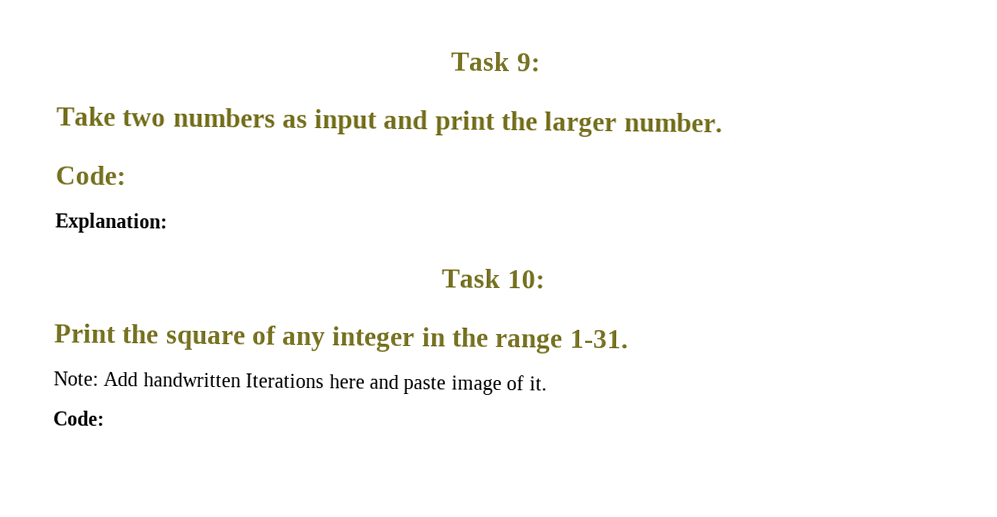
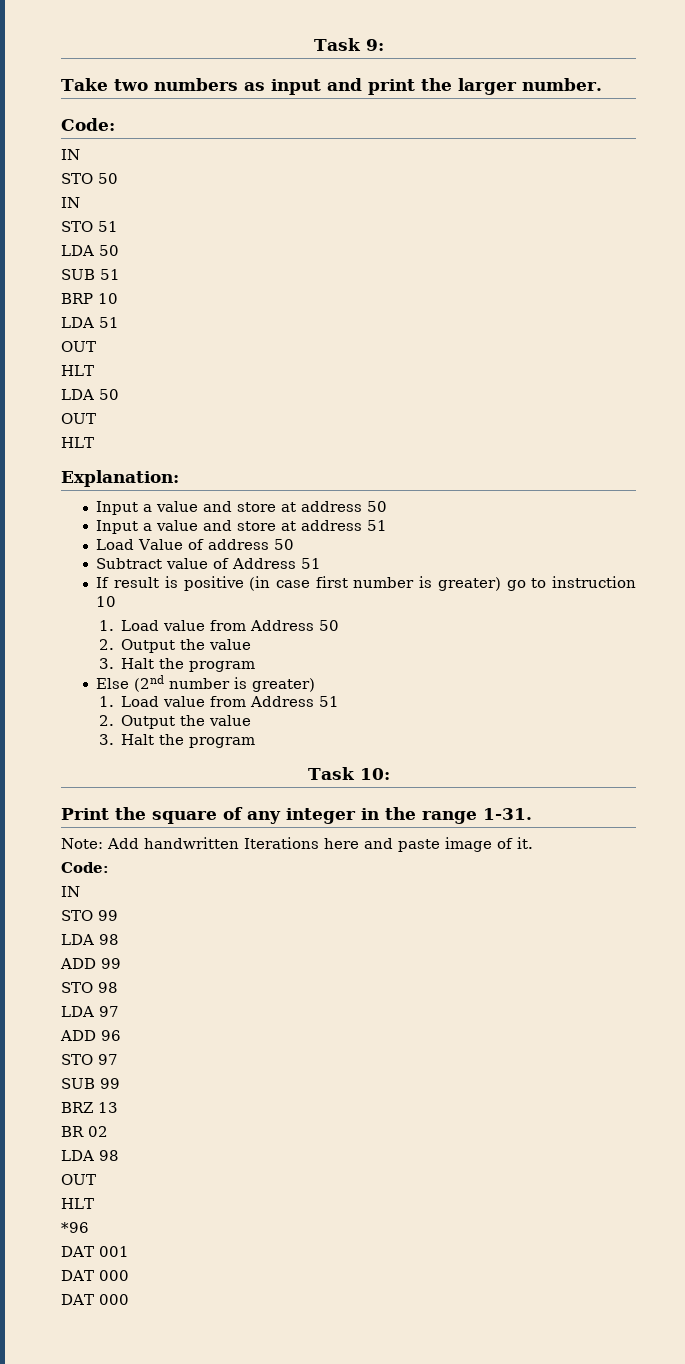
[55,212,168,234] Explanation: -> [61,149,80,160] [61,173,118,184] [61,197,80,208] [61,221,118,232] [61,245,119,256] [61,269,120,280] [61,293,118,304] [61,317,119,328] [61,341,96,352] [61,365,94,376] [61,389,119,400] [61,413,96,424] [61,437,94,448] [61,470,179,487] [96,501,388,515] [96,520,388,534] [96,539,295,550] [96,558,322,569] [96,576,636,591] [96,596,117,607] [98,620,340,631] [98,639,252,653] [98,658,256,672] [96,675,316,692] [98,696,340,707] [98,715,252,729] [98,734,256,748] IN // STO 50 // IN // STO 51 // LDA 50 // SUB 51 // BRP 10 // LDA 51 // OUT // HLT // LDA 50 // OUT // HLT // Explanation: // Input a value and store at address 50 // Input a value and store at address 51 // Load Value of address 50 // Subtract value of Address 51 // If result is positive (in case first number is greater) go to instruction 10 // 1. Load value from Address 50 // 2. Output the value // 3. Halt the program // Else (2nd number is greater) // 1. Load value from Address 51 // 2. Output the value // 3. Halt the program
(105, 418) none -> [61,886,80,897] [61,910,118,921] [61,934,119,945] [60,958,121,969] [61,982,118,993] [61,1006,119,1017] [60,1030,121,1041] [61,1054,118,1065] [61,1078,120,1089] [61,1102,118,1113] [61,1126,108,1137] [61,1150,119,1161] [61,1174,96,1185] [61,1198,94,1209] [61,1222,89,1233] [61,1246,129,1257] [61,1270,129,1281] [61,1294,129,1305] // IN // STO 99 // LDA 98 // ADD 99 // STO 98 // LDA 97 // ADD 96 // STO 97 // SUB 99 // BRZ 13 // BR 02 // LDA 98 // OUT // HLT // *96 // DAT 001 // DAT 000 // DAT 000

